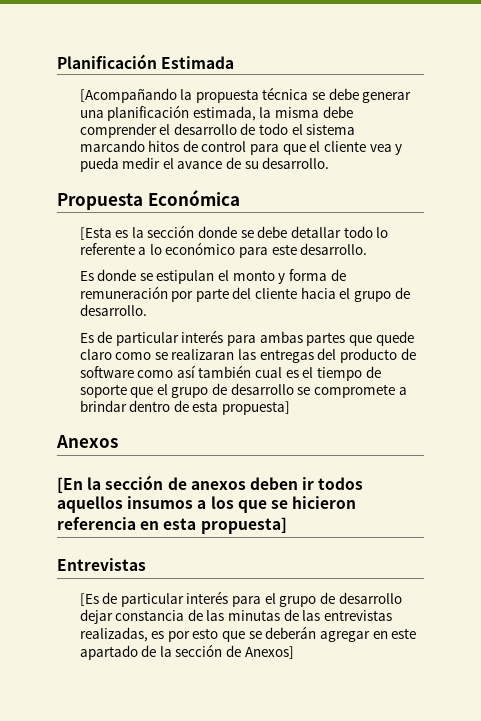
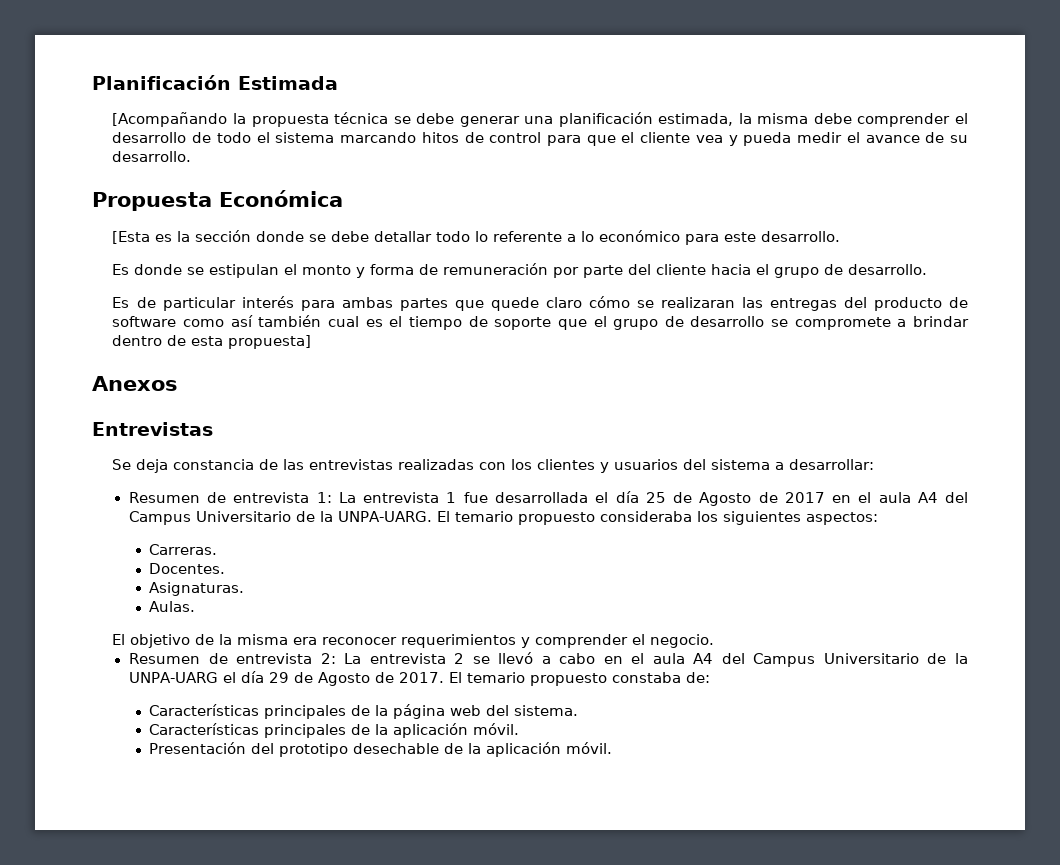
[115,352,152,360] como -> [588,296,630,308] cómo
[57,475,364,493] [57,496,357,513] [57,517,287,534] [57,558,146,571] [79,591,402,607] [79,609,393,624] [79,626,417,642] [79,644,294,660] [En la sección de anexos deben ir todos aquellos insumos a los que se hicieron referencia en esta propuesta] // Entrevistas // [Es de particular interés para el grupo de desarrollo dejar constancia de las minutas de las entrevistas realizadas, es por esto que se deberán agregar en este apartado de la sección de Anexos] -> [92,422,213,436] [112,459,875,473] [128,491,969,506] [128,511,878,525] [149,544,218,555] [149,563,226,574] [149,582,245,596] [149,601,196,612] [112,634,715,648] [128,652,968,667] [128,671,710,686] [149,704,579,719] [149,723,520,738] [149,742,613,757] Entrevistas // Se deja constancia de las entrevistas realizadas con los clientes y usuarios del sistema a desarrollar: // Resumen de entrevista 1: La entrevista 1 fue desarrollada el día 25 de Agosto de 2017 en el aula A4 del Campus Universitario de la UNPA-UARG. El temario propuesto consideraba los siguientes aspectos: // Carreras. // Docentes. // Asignaturas. // Aulas. // El objetivo de la misma era reconocer requerimientos y comprender el negocio. // Resumen de entrevista 2: La entrevista 2 se llevó a cabo en el aula A4 del Campus Universitario de la UNPA-UARG el día 29 de Agosto de 2017. El temario propuesto constaba de: // Características principales de la página web del sistema. // Características principales de la aplicación móvil. // Presentación del prototipo desechable de la aplicación móvil.

